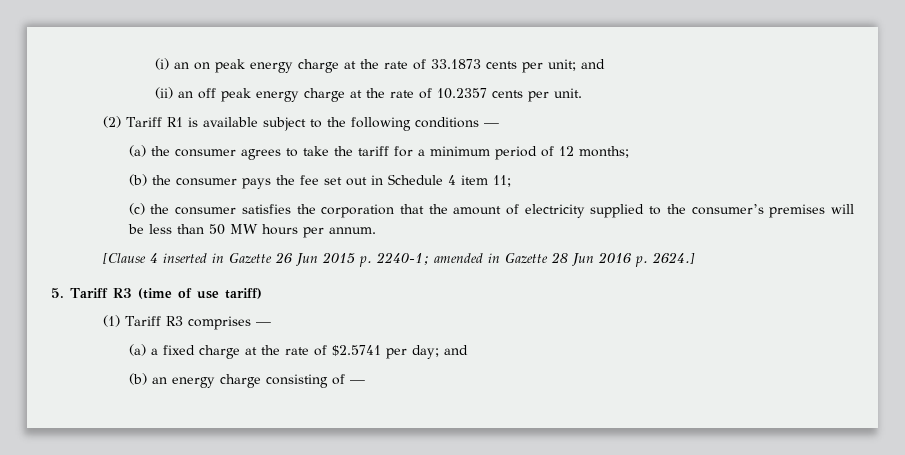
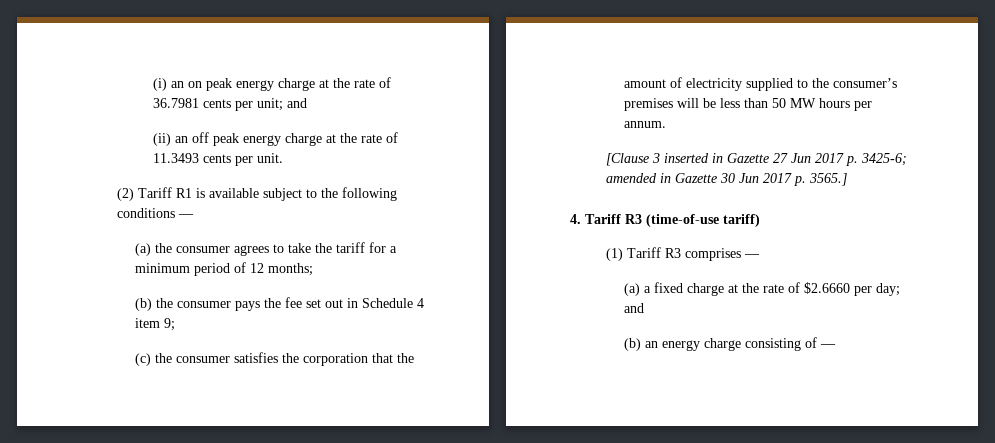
[430,59,481,69] 33.1873 -> [152,98,199,108] 36.7981
[436,88,487,99] 10.2357 -> [152,153,199,163] 11.3493
[492,175,511,187] 11; -> [163,318,175,331] 9;
[149,253,158,263] 4 -> [651,153,660,163] 3
[274,252,695,267] [51,288,219,299] 26 Jun 2015 p. 2240-1; amended in Gazette 28 Jun 2016 p. 2624.] // 5. Tariff R3 (time of use -> [772,153,907,166] [605,173,847,186] [570,214,719,227] 27 Jun 2017 p. 3425-6; amended in Gazette 30 Jun 2017 p. 3565.] // 4. Tariff R3 (time-of-use
[331,345,381,356] $2.5741 -> [803,282,850,294] $2.6660

